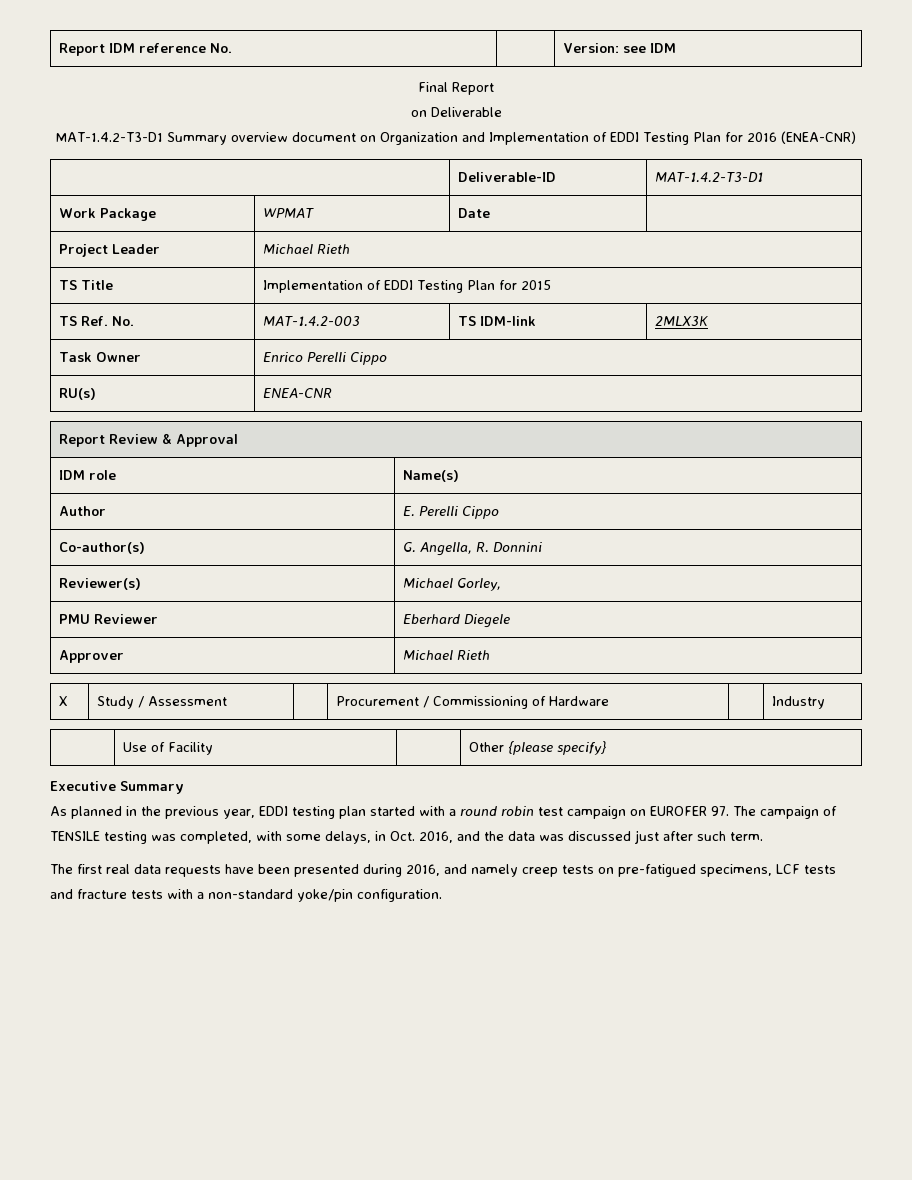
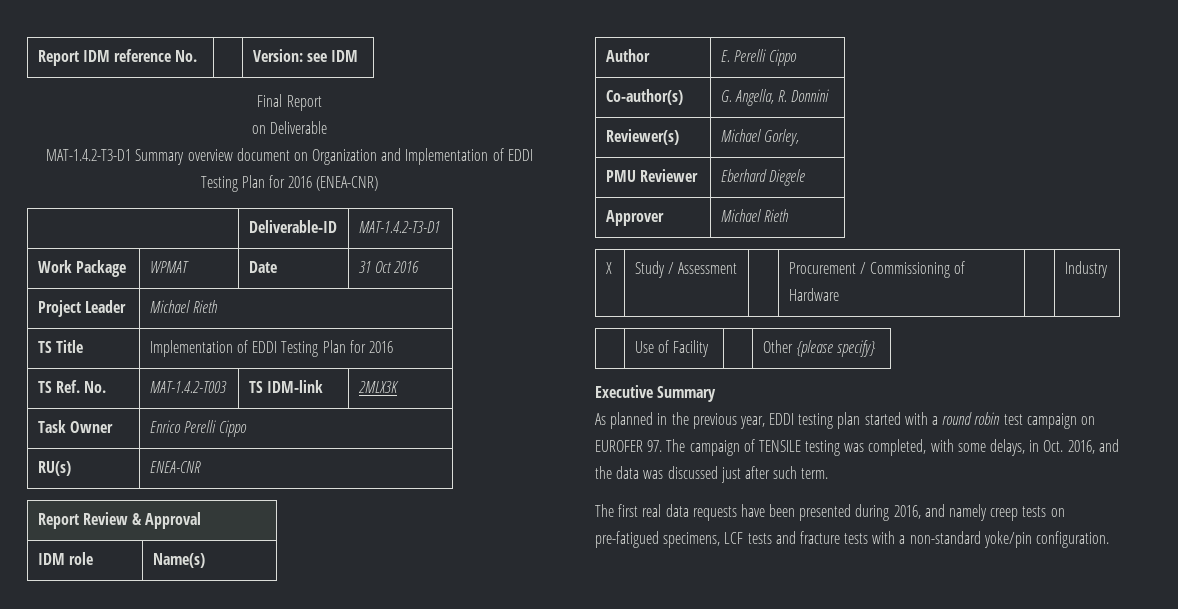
(491, 213) none -> [358,261,420,273] 31 Oct 2016
[521,280,552,290] 2015 -> [369,341,394,353] 2016
[263,316,361,327] MAT-1.4.2-003 -> [149,381,227,393] MAT-1.4.2-T003

